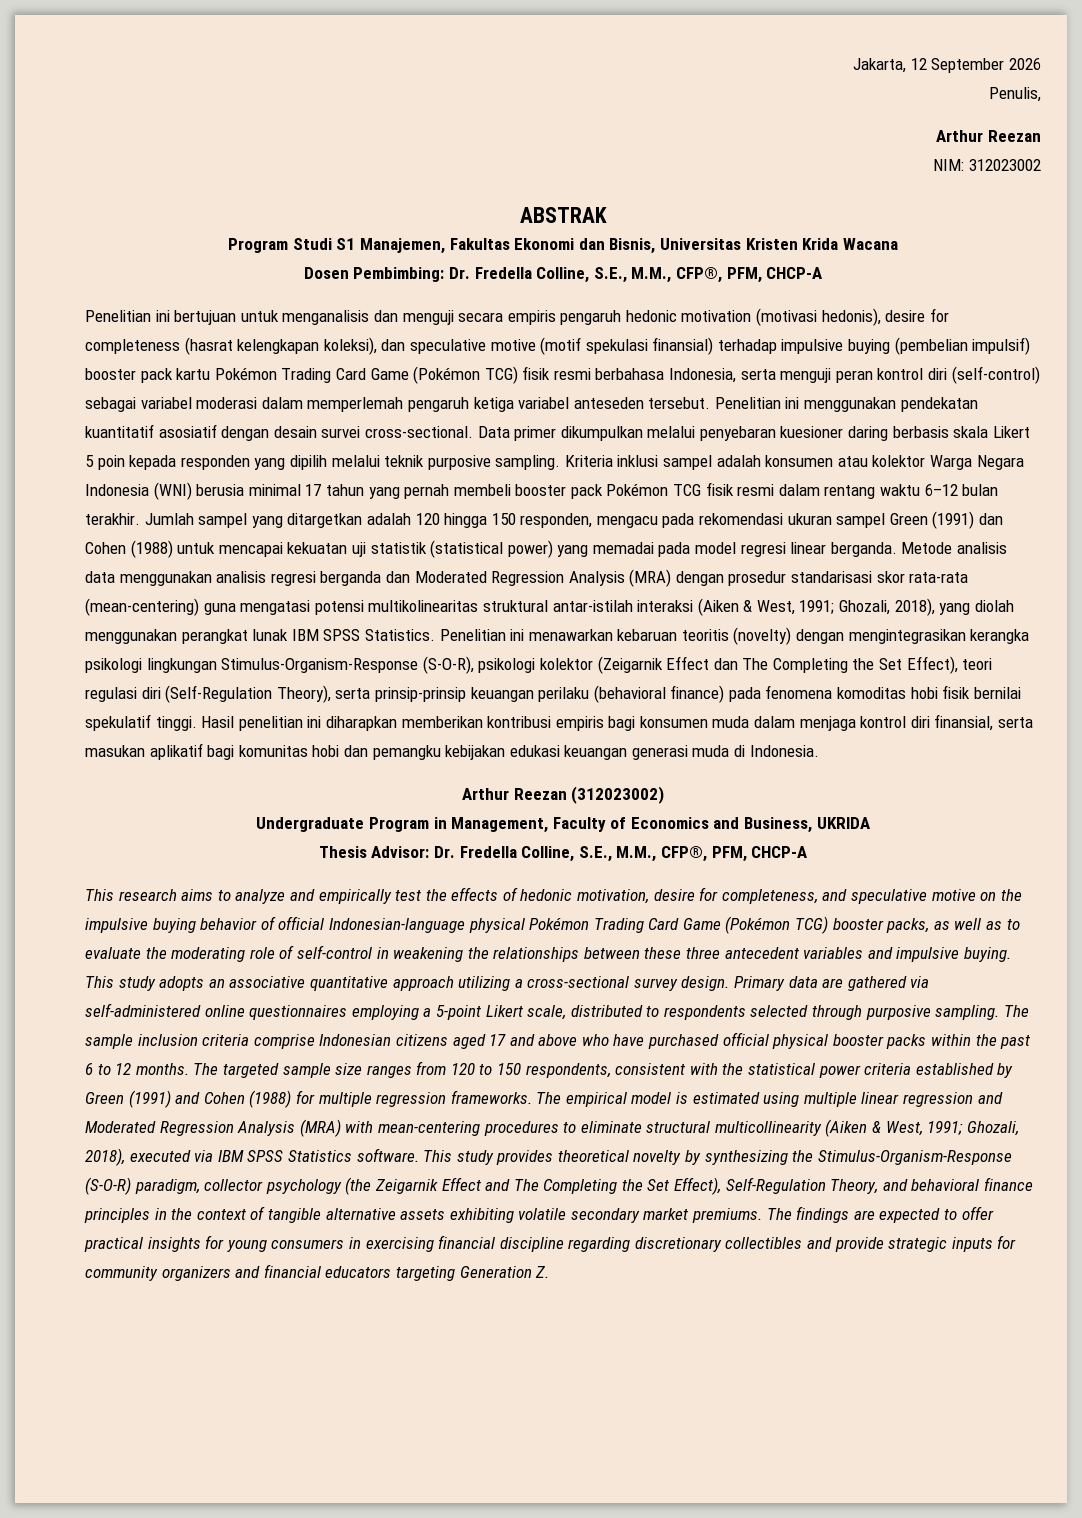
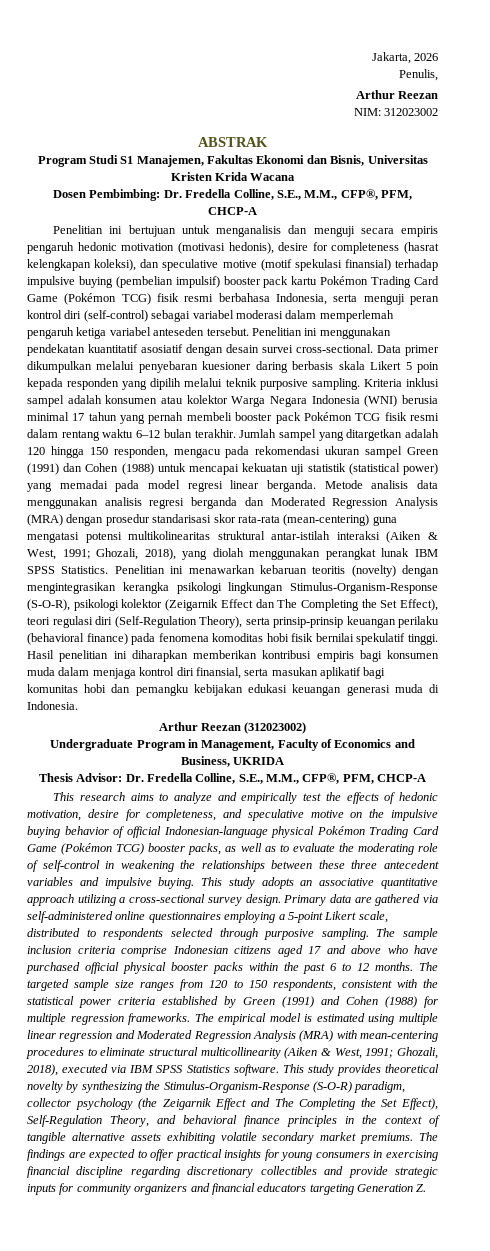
[910,58,1005,73] 12 September -> (411, 58) none

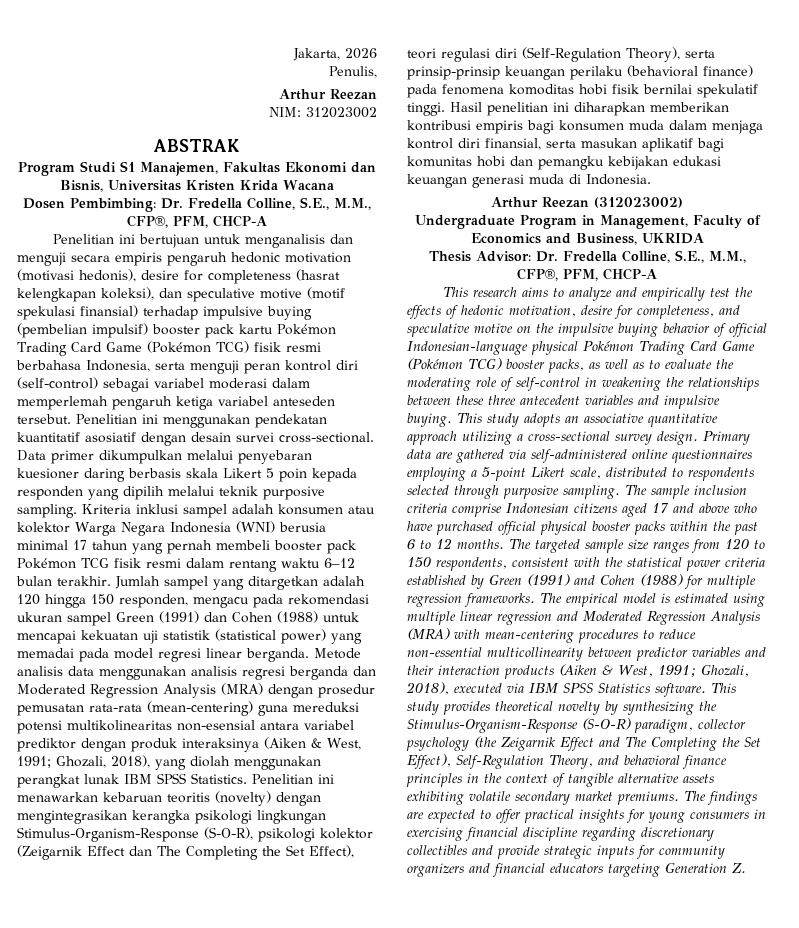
[152,514,236,523] standarisasi skor -> [17,704,84,716] pemusatan
[27,532,79,543] mengatasi -> [293,702,359,712] mereduksi
[217,531,380,540] struktural antar-istilah interaksi -> [177,720,354,731] [17,738,259,752] non-esensial antara variabel prediktor dengan produk interaksinya
[100,1047,281,1059] eliminate structural multicollinearity -> [659,629,696,639] [407,647,766,661] [407,665,554,679] reduce non-essential multicollinearity between predictor variables and their interaction products

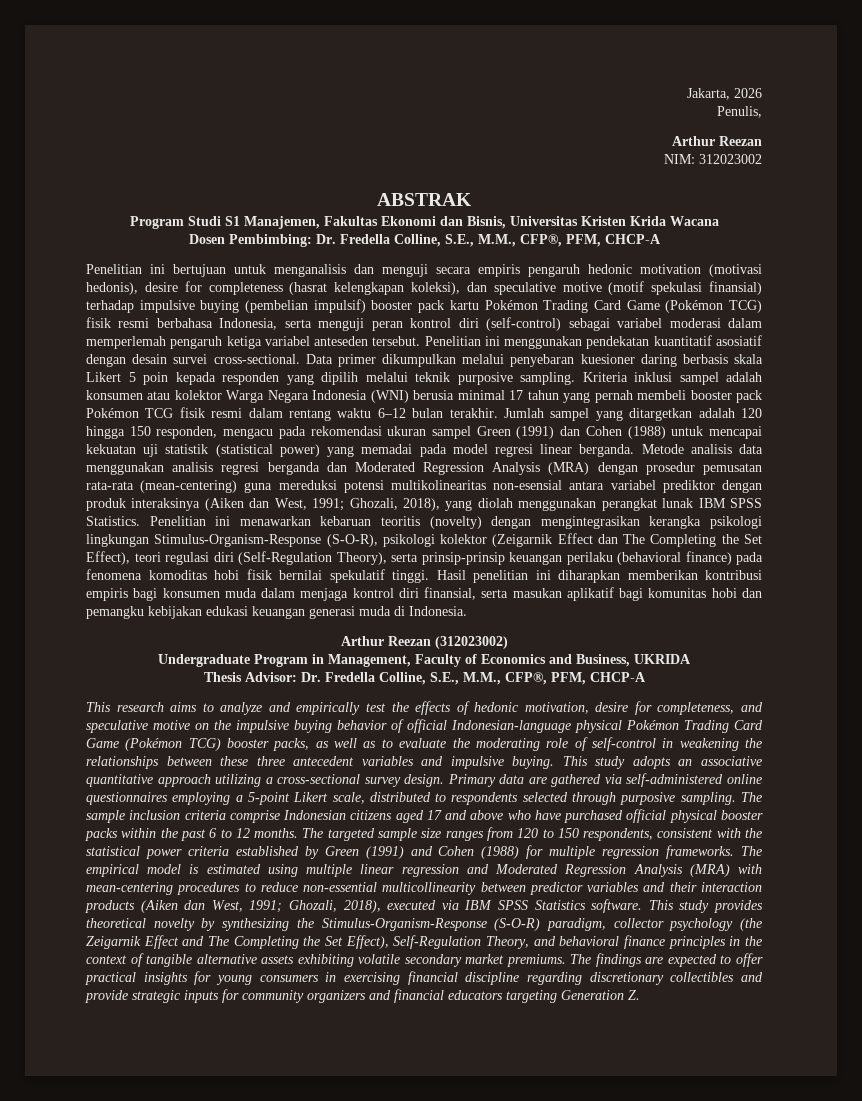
[311,738,322,748] & -> [249,498,270,508] dan
[602,665,613,675] & -> [184,900,206,910] dan

